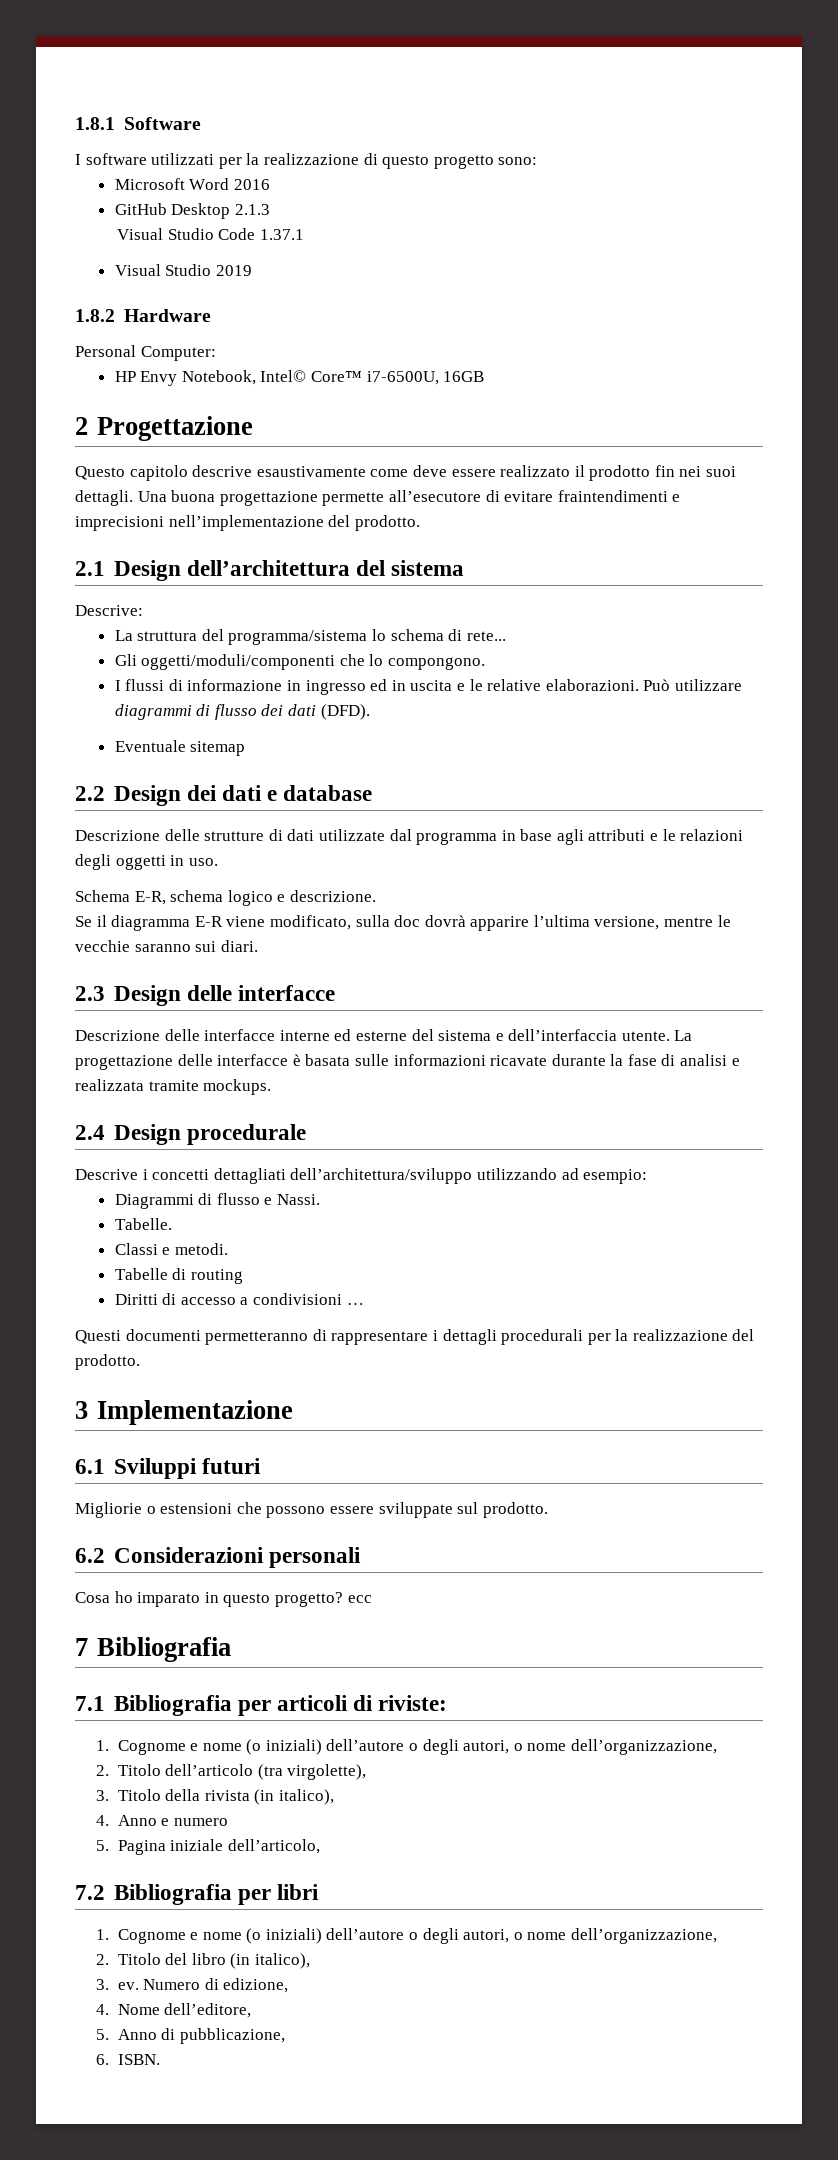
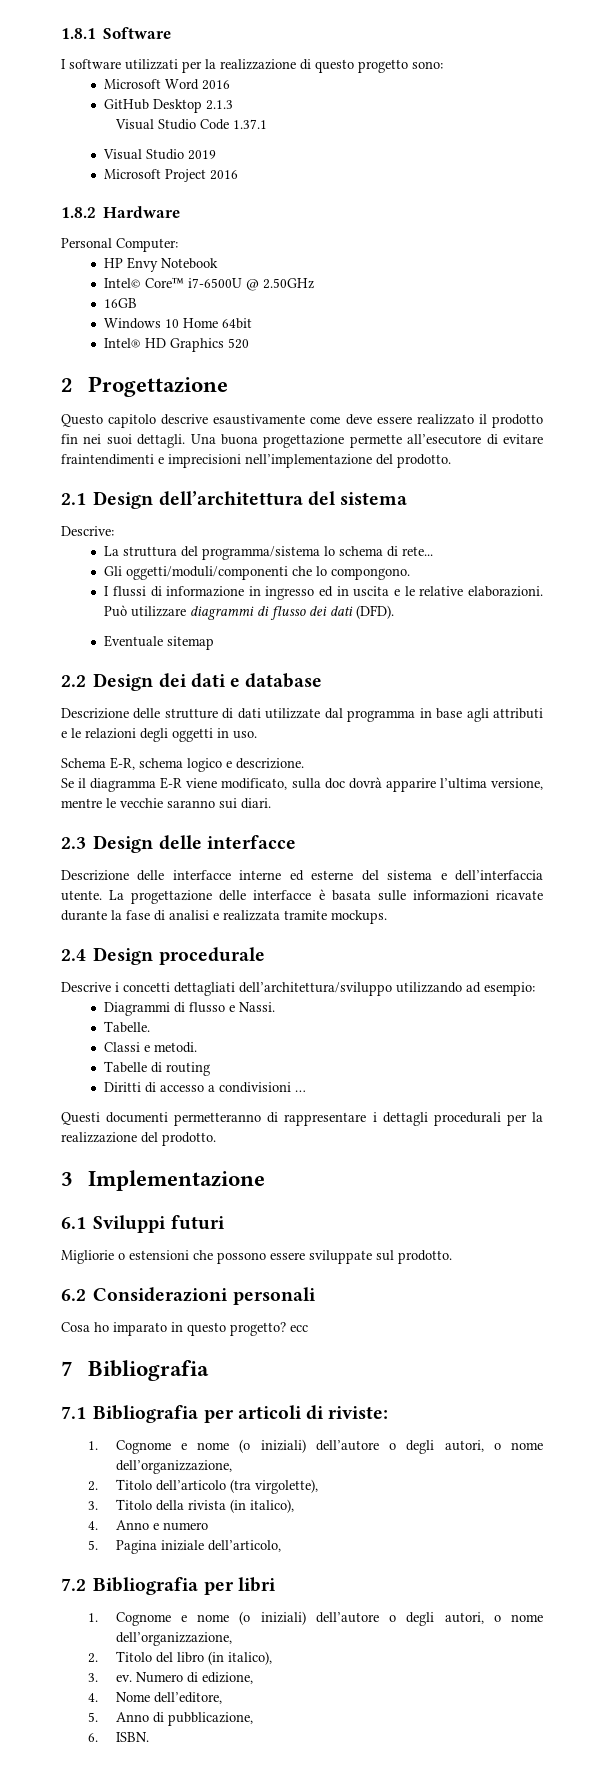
(252, 270) none -> [104,169,239,182] // Microsoft Project 2016
[181,370,256,385] Notebook, -> [161,258,219,269] Notebook //
[366,371,485,385] i7-6500U, 16GB -> [188,278,315,291] [104,298,138,308] [104,318,253,329] [104,338,250,352] i7-6500U @ 2.50GHz // 16GB // Windows 10 Home 64bit // Intel® HD Graphics 520

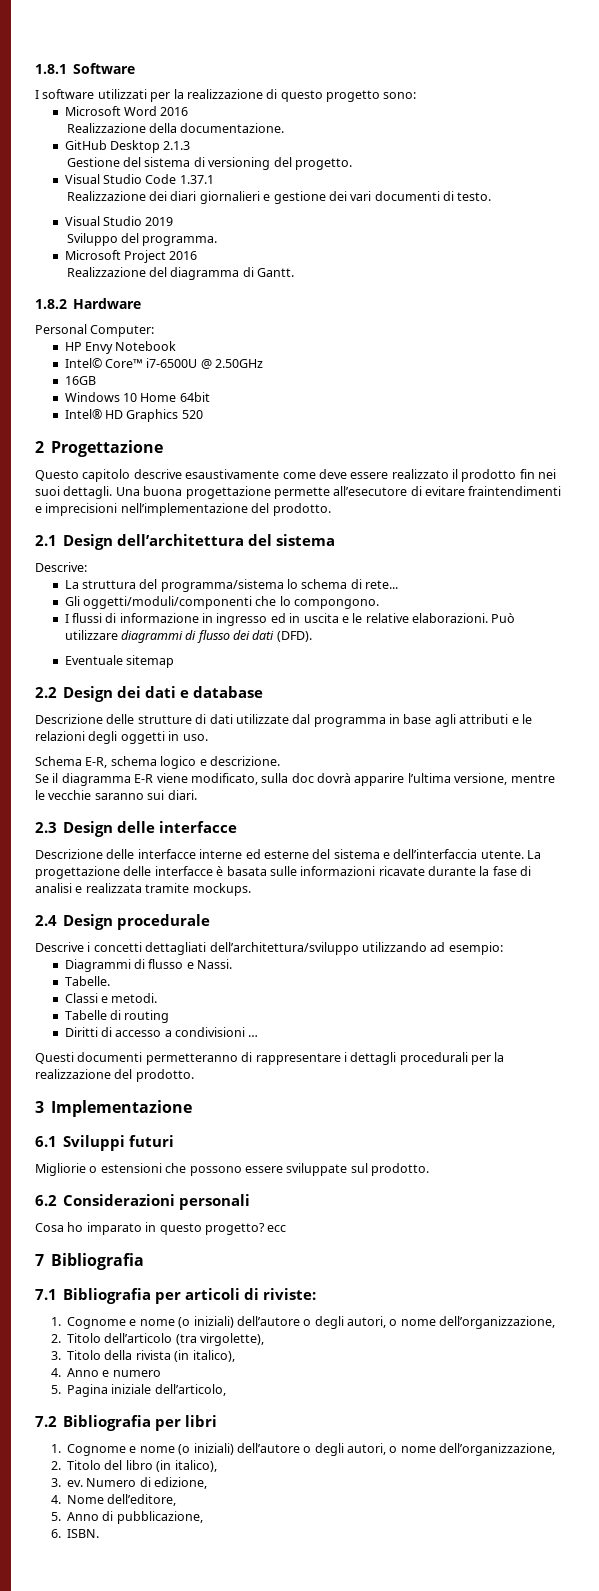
(231, 85) none -> [66,123,285,133] // Realizzazione della documentazione.
[114,119,267,130] Visual Studio Code 1.37.1 -> [66,157,352,170] [64,174,214,184] [66,191,492,204] Gestione del sistema di versioning del progetto. // Visual Studio Code 1.37.1 // Realizzazione dei diari giornalieri e gestione dei vari documenti di testo.
(217, 155) none -> [66,233,218,246] // Sviluppo del programma.
(239, 175) none -> [66,267,295,280] // Realizzazione del diagramma di Gantt.

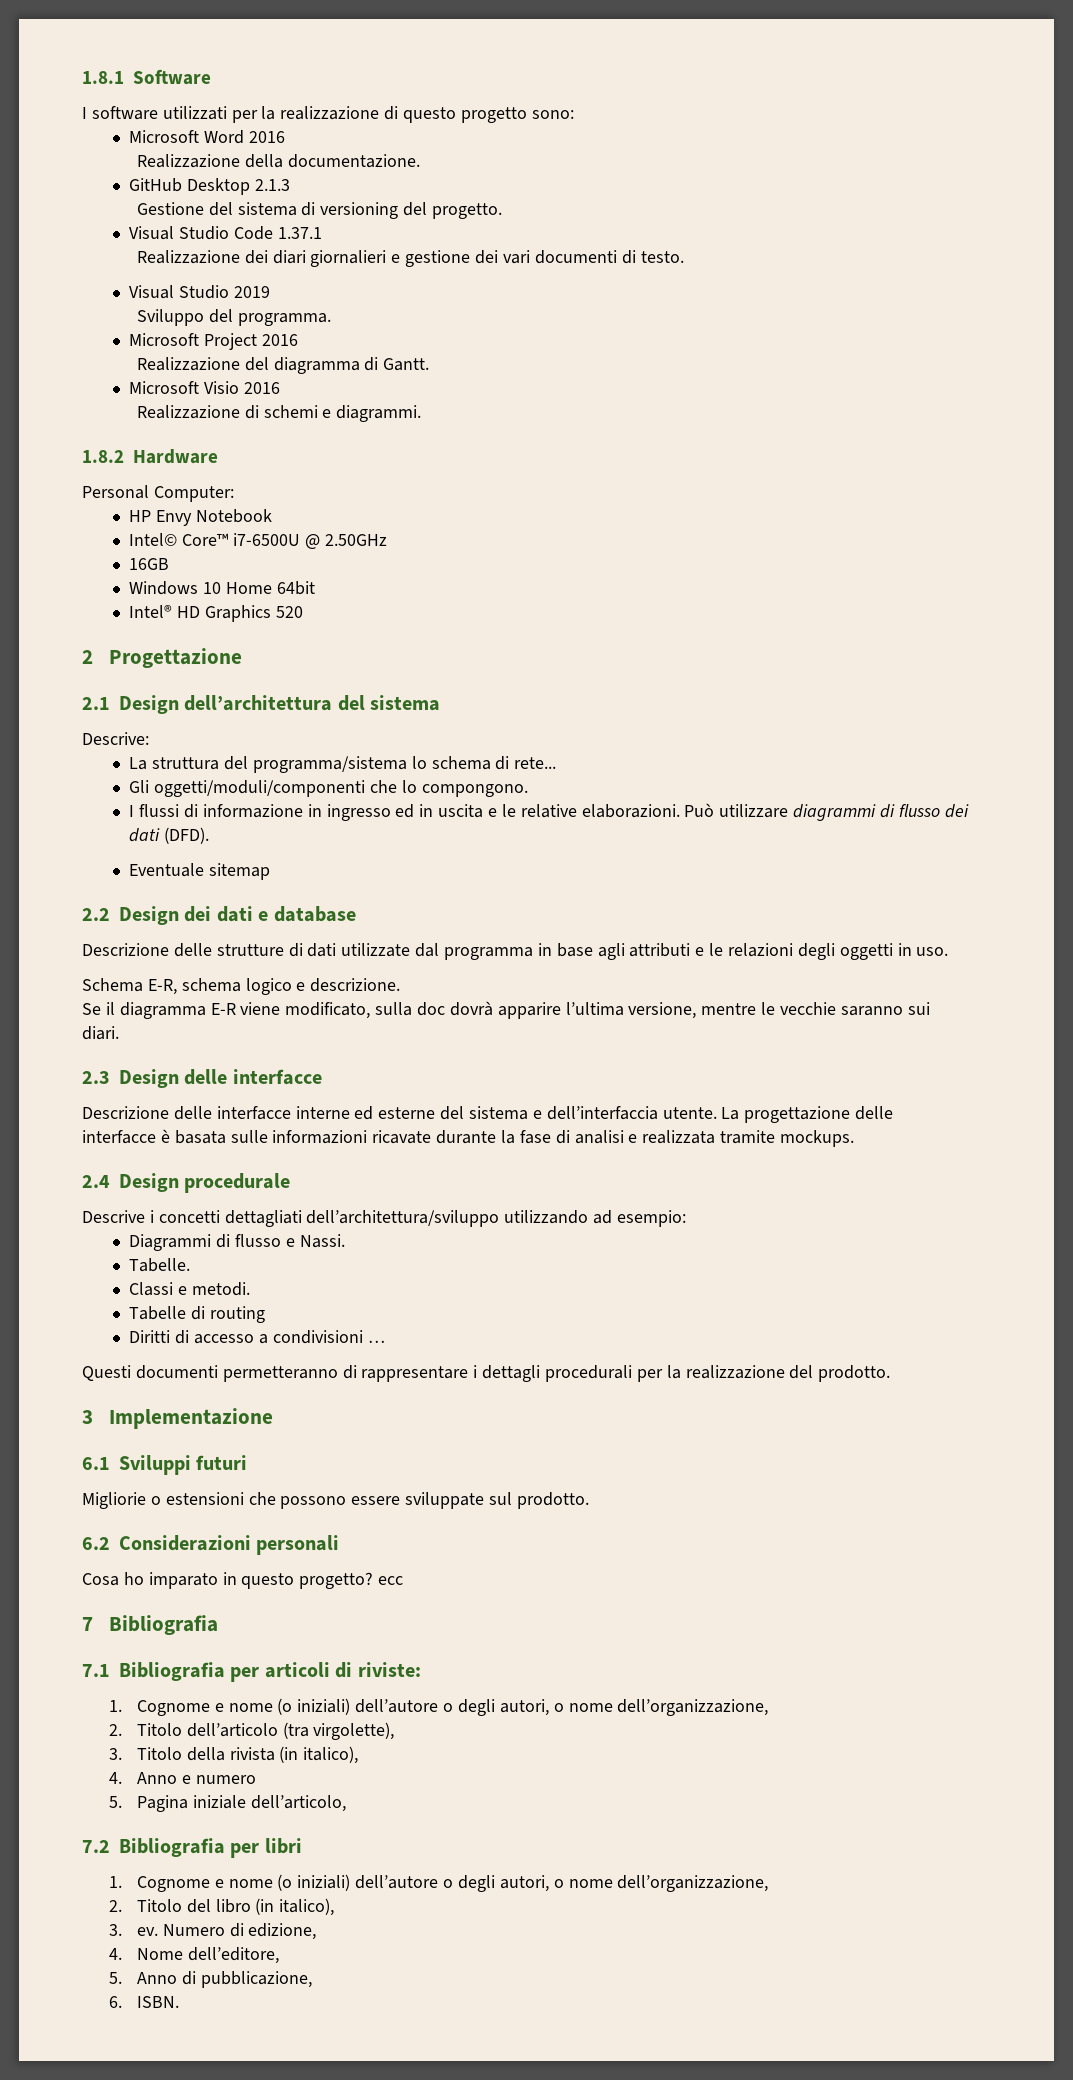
(295, 272) none -> [129,381,280,394] [136,405,422,422] // Microsoft Visio 2016 // Realizzazione di schemi e diagrammi.
[35,469,557,482] [35,486,562,499] [35,503,331,516] // Questo capitolo descrive esaustivamente come deve essere realizzato il prodotto fin nei suoi dettagli. Una buona progettazione permette all’esecutore di evitare fraintendimenti e imprecisioni nell’implementazione del prodotto. -> (243, 658) none

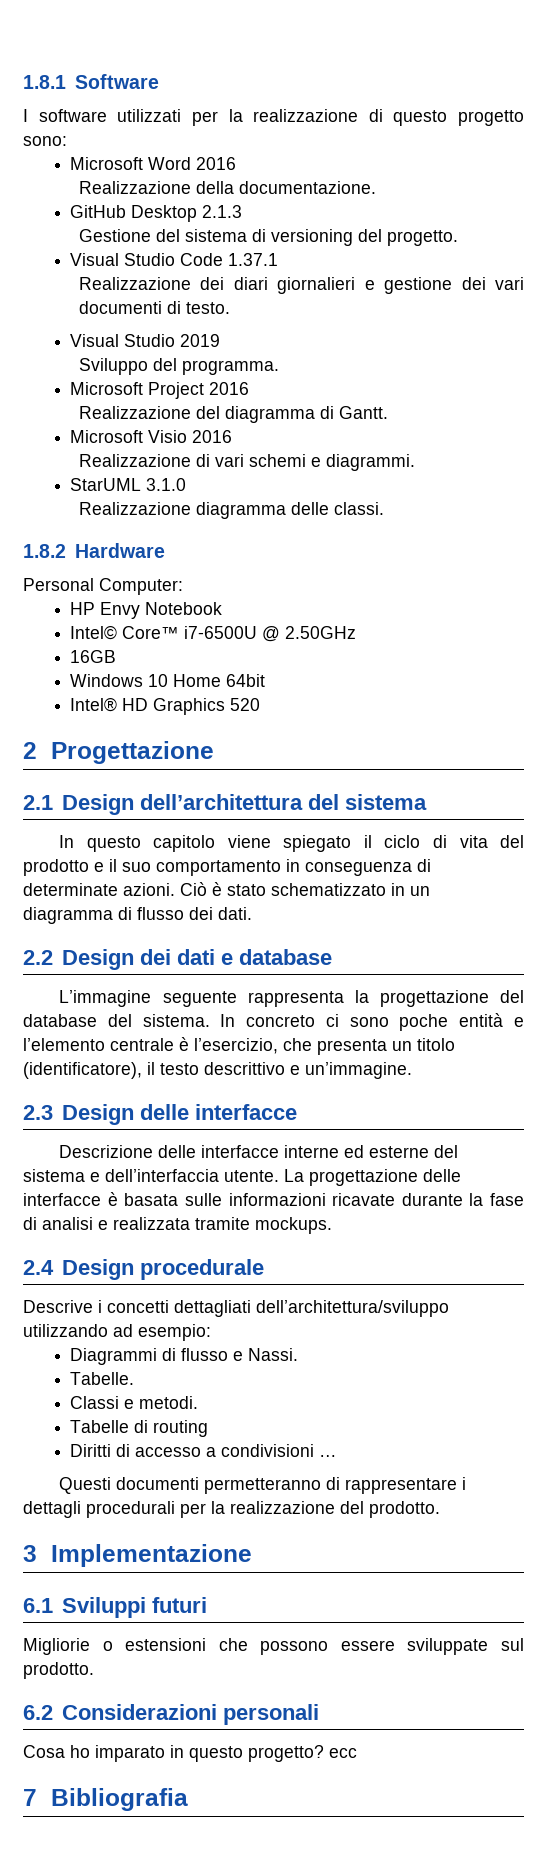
(259, 412) none -> [215,454,245,467] vari
(422, 413) none -> [70,478,187,491] [79,502,385,519] // StarUML 3.1.0 // Realizzazione diagramma delle classi.
[82,732,149,745] [129,756,557,773] [129,780,528,797] [129,803,969,821] [129,827,210,844] [129,863,271,880] Descrive: // La struttura del programma/sistema lo schema di rete... // Gli oggetti/moduli/componenti che lo compongono. // I flussi di informazione in ingresso ed in uscita e le relative elaborazioni. Può utilizzare diagrammi di flusso dei dati (DFD). // Eventuale sitemap -> [59,835,524,852] [23,859,431,876] [23,882,430,896] [23,907,252,924] In questo capitolo viene spiegato il ciclo di vita del prodotto e il suo comportamento in conseguenza di determinate azioni. Ciò è stato schematizzato in un diagramma di flusso dei dati.
[82,943,949,960] [82,978,401,995] [82,1001,930,1019] [82,1026,119,1040] Descrizione delle strutture di dati utilizzate dal programma in base agli attributi e le relazioni degli oggetti in uso. // Schema E-R, schema logico e descrizione. // Se il diagramma E-R viene modificato, sulla doc dovrà apparire l’ultima versione, mentre le vecchie saranno sui diari. -> [59,990,524,1007] [23,1013,524,1031] [23,1037,455,1055] [23,1062,412,1079] L’immagine seguente rappresenta la progettazione del database del sistema. In concreto ci sono poche entità e l’elemento centrale è l’esercizio, che presenta un titolo (identificatore), il testo descrittivo e un’immagine.
[82,1662,421,1682] [109,1698,769,1716] [109,1722,395,1740] [109,1746,359,1764] [109,1772,256,1784] [109,1795,346,1812] [82,1838,302,1858] [109,1874,769,1892] [109,1898,335,1916] [109,1923,317,1940] [109,1947,279,1964] [109,1971,312,1988] [109,1996,179,2008] // 7.1 Bibliografia per articoli di riviste: // 1. Cognome e nome (o iniziali) dell’autore o degli autori, o nome dell’organizzazione, // 2. Titolo dell’articolo (tra virgolette), // 3. Titolo della rivista (in italico), // 4. Anno e numero // 5. Pagina iniziale dell’articolo, // 7.2 Bibliografia per libri // 1. Cognome e nome (o iniziali) dell’autore o degli autori, o nome dell’organizzazione, // 2. Titolo del libro (in italico), // 3. ev. Numero di edizione, // 4. Nome dell’editore, // 5. Anno di pubblicazione, // 6. ISBN. -> (189, 1799) none

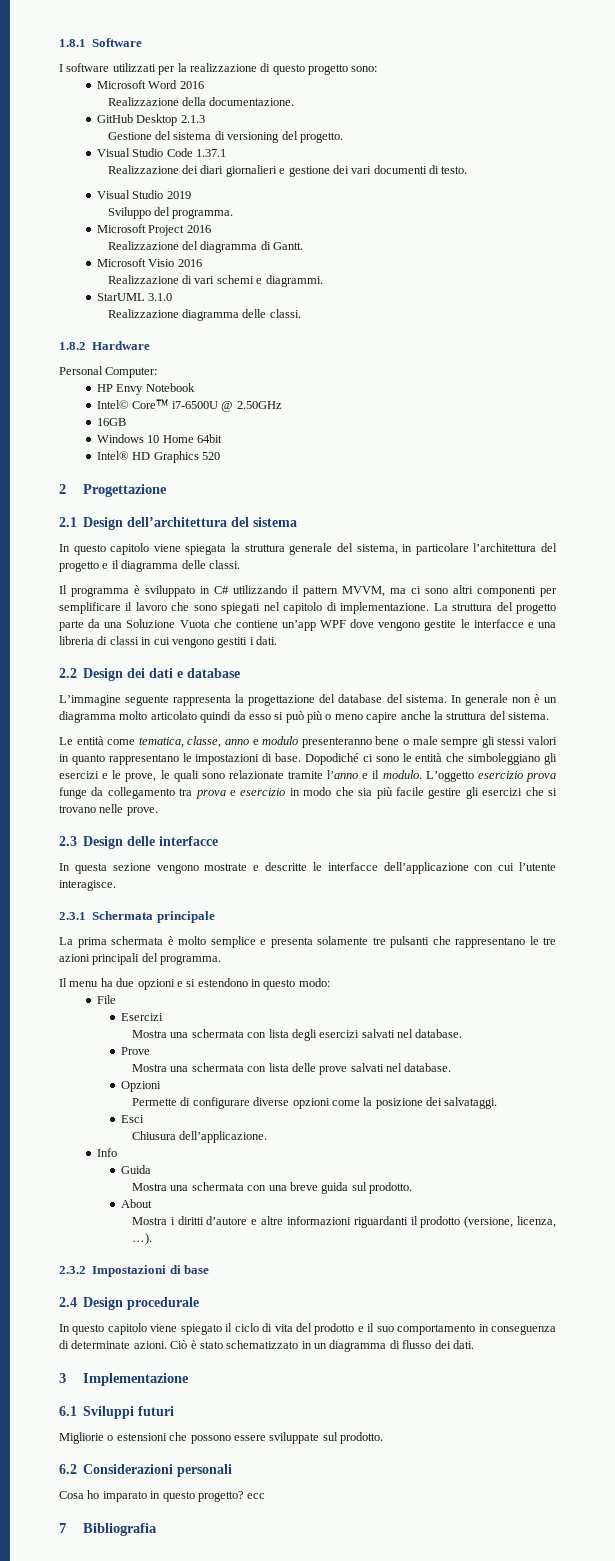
(427, 802) none -> [59,543,558,555] [59,560,240,572] [59,585,557,597] [59,602,556,614] [59,619,556,631] [59,636,277,648] [59,668,241,681] [59,694,558,706] [59,711,549,723] [59,736,558,748] [59,753,557,765] [59,770,556,782] [59,787,558,799] [59,804,158,816] [59,836,219,849] [59,862,556,874] [59,880,116,891] [59,911,215,923] [59,936,556,948] [59,953,222,965] [59,978,330,990] [97,995,117,1004] [121,1013,164,1021] [132,1029,463,1041] [121,1047,151,1055] [132,1063,452,1075] [121,1081,162,1092] [132,1097,498,1109] [121,1115,145,1123] [132,1131,268,1143] [97,1148,118,1157] [121,1165,152,1174] [132,1182,413,1194] [121,1199,153,1208] [132,1216,556,1228] [132,1233,153,1245] [59,1265,210,1277] [59,1297,200,1310] // In questo capitolo viene spiegata la struttura generale del sistema, in particolare l’architettura del progetto e il diagramma delle classi. // Il programma è sviluppato in C# utilizzando il pattern MVVM, ma ci sono altri componenti per semplificare il lavoro che sono spiegati nel capitolo di implementazione. La struttura del progetto parte da una Soluzione Vuota che contiene un’app WPF dove vengono gestite le interfacce e una libreria di classi in cui vengono gestiti i dati. // 2.2 Design dei dati e database // L’immagine seguente rappresenta la progettazione del database del sistema. In generale non è un diagramma molto articolato quindi da esso si può più o meno capire anche la struttura del sistema. // Le entità come tematica, classe, anno e modulo presenteranno bene o male sempre gli stessi valori in quanto rappresentano le impostazioni di base. Dopodiché ci sono le entità che simboleggiano gli esercizi e le prove, le quali sono relazionate tramite l’anno e il modulo. L’oggetto esercizio prova funge da collegamento tra prova e esercizio in modo che sia più facile gestire gli esercizi che si trovano nelle prove. // 2.3 Design delle interfacce // In questa sezione vengono mostrate e descritte le interfacce dell’applicazione con cui l’utente interagisce. // 2.3.1 Schermata principale // La prima schermata è molto semplice e presenta solamente tre pulsanti che rappresentano le tre azioni principali del programma. // Il menu ha due opzioni e si estendono in questo modo: // File // Esercizi // Mostra una schermata con lista degli esercizi salvati nel database. // Prove // Mostra una schermata con lista delle prove salvati nel database. // Opzioni // Permette di configurare diverse opzioni come la posizione dei salvataggi. // Esci // Chiusura dell’applicazione. // Info // Guida // Mostra una schermata con una breve guida sul prodotto. // About // Mostra i diritti d’autore e altre informazioni riguardanti il prodotto (versione, licenza, …). // 2.3.2 Impostazioni di base // 2.4 Design procedurale
[23,949,332,970] [59,990,524,1007] [23,1013,524,1031] [23,1037,455,1055] [23,1062,412,1079] [23,1104,297,1125] [59,1145,459,1158] [23,1169,461,1186] [23,1192,524,1206] [23,1217,332,1234] [23,1259,264,1280] [23,1300,449,1317] [23,1324,211,1341] [70,1348,299,1365] [70,1372,135,1385] [70,1396,199,1409] [70,1420,209,1437] [70,1444,338,1457] [59,1477,467,1494] [23,1501,440,1518] // 2.2 Design dei dati e database // L’immagine seguente rappresenta la progettazione del database del sistema. In concreto ci sono poche entità e l’elemento centrale è l’esercizio, che presenta un titolo (identificatore), il testo descrittivo e un’immagine. // 2.3 Design delle interfacce // Descrizione delle interfacce interne ed esterne del sistema e dell’interfaccia utente. La progettazione delle interfacce è basata sulle informazioni ricavate durante la fase di analisi e realizzata tramite mockups. // 2.4 Design procedurale // Descrive i concetti dettagliati dell’architettura/sviluppo utilizzando ad esempio: // Diagrammi di flusso e Nassi. // Tabelle. // Classi e metodi. // Tabelle di routing // Diritti di accesso a condivisioni … // Questi documenti permetteranno di rappresentare i dettagli procedurali per la realizzazione del prodotto. -> (474, 1344) none

